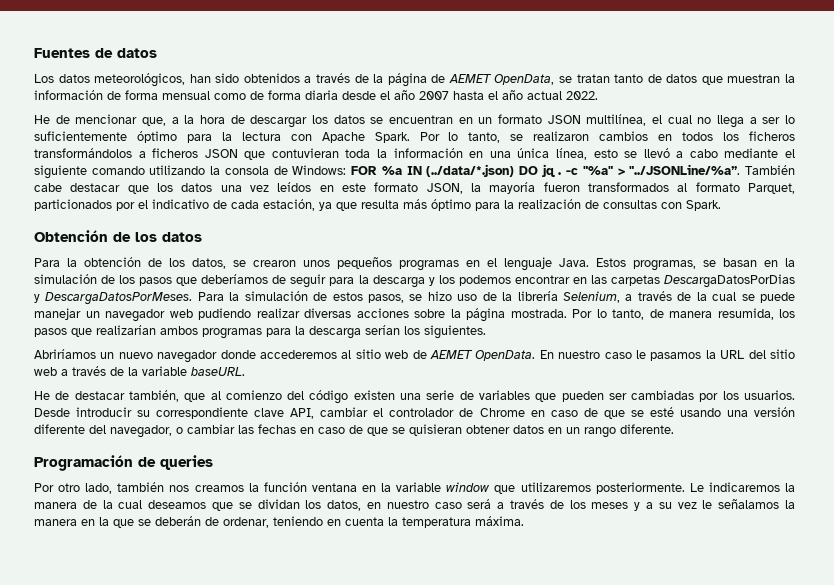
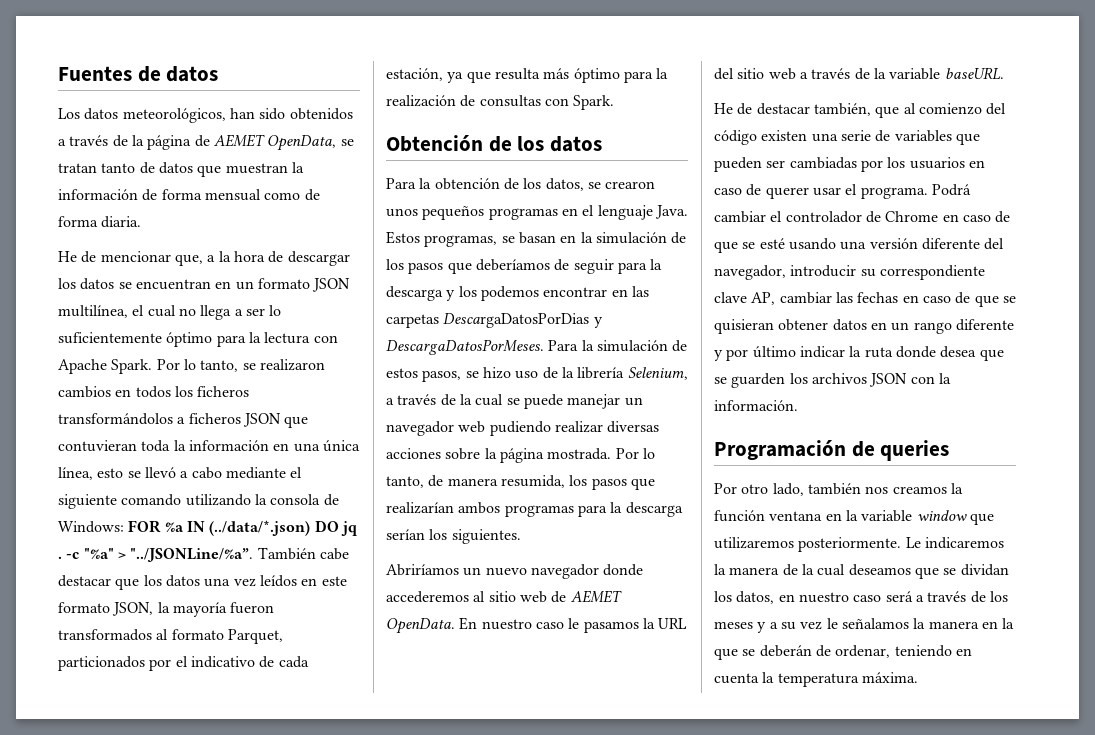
[305,90,598,100] diaria desde el año 2007 hasta el año actual 2022. -> [101,216,142,228] diaria.
[743,390,795,400] [34,407,315,419] usuarios. Desde introducir su correspondiente clave API, -> [909,157,985,169] [714,184,971,199] usuarios en caso de querer usar el programa. Podrá
[176,427,183,434] o -> [790,265,985,280] [714,292,776,305] introducir su correspondiente clave AP,
[620,424,674,434] diferente. -> [955,319,1014,331] [714,346,1004,361] [714,373,951,388] [714,400,798,411] diferente y por último indicar la ruta donde desea que se guarden los archivos JSON con la información.

